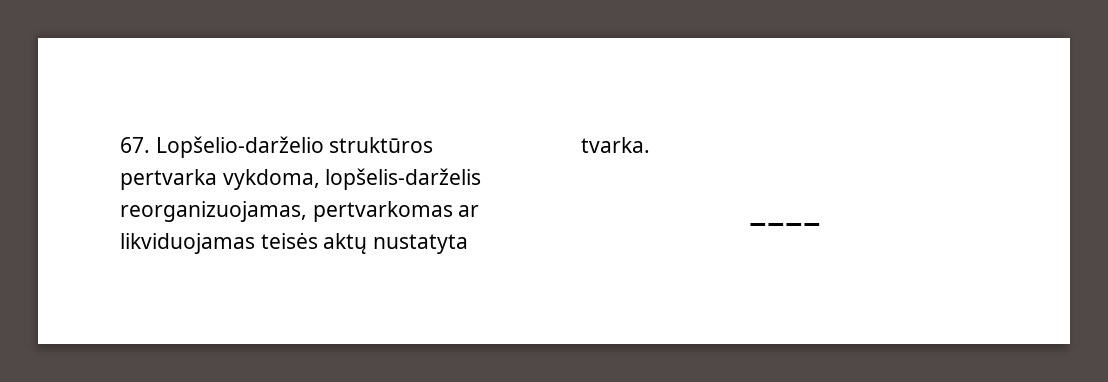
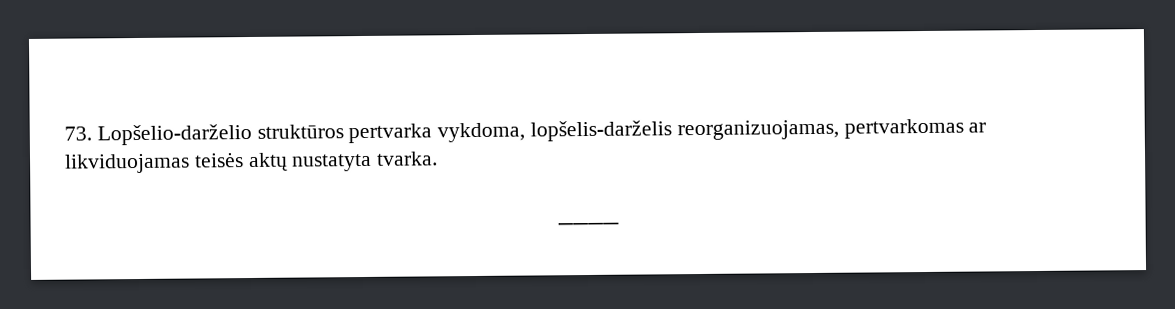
[120,137,150,153] 67. -> [64,126,92,141] 73.

